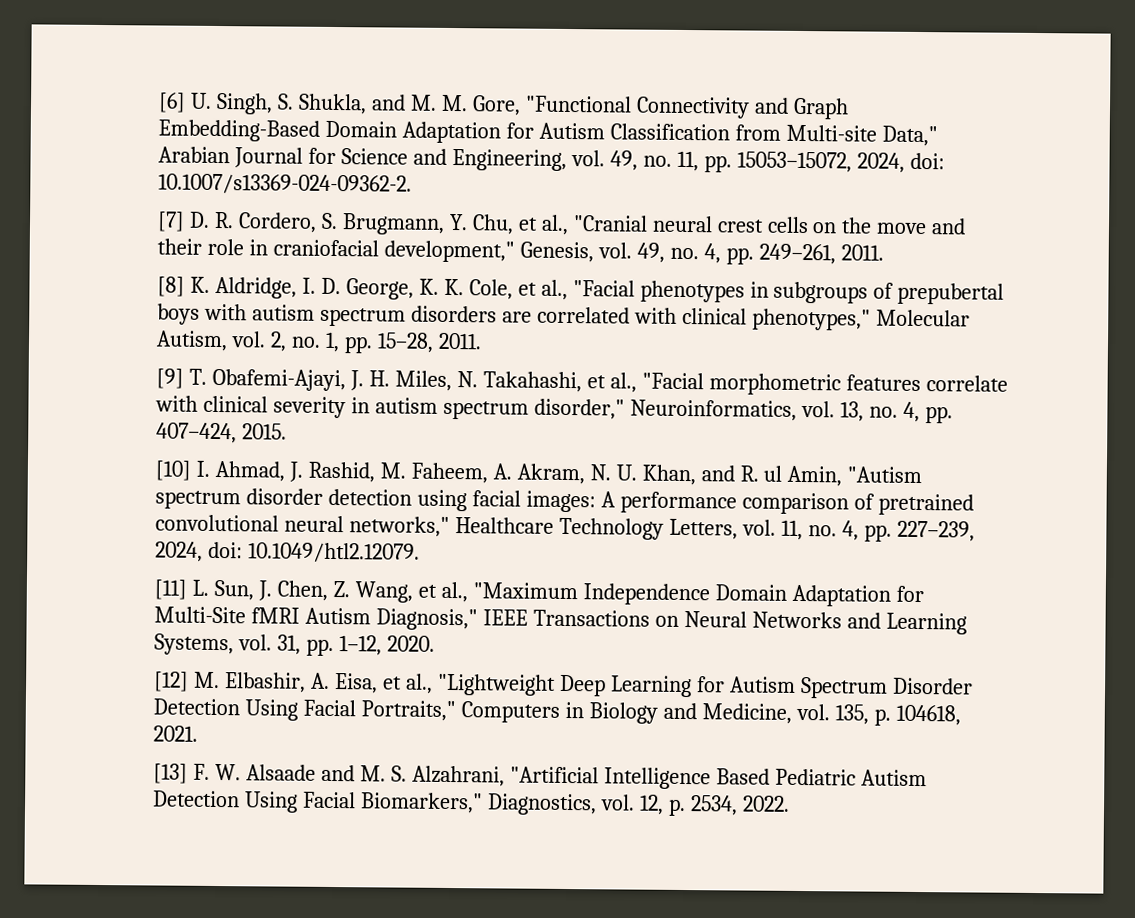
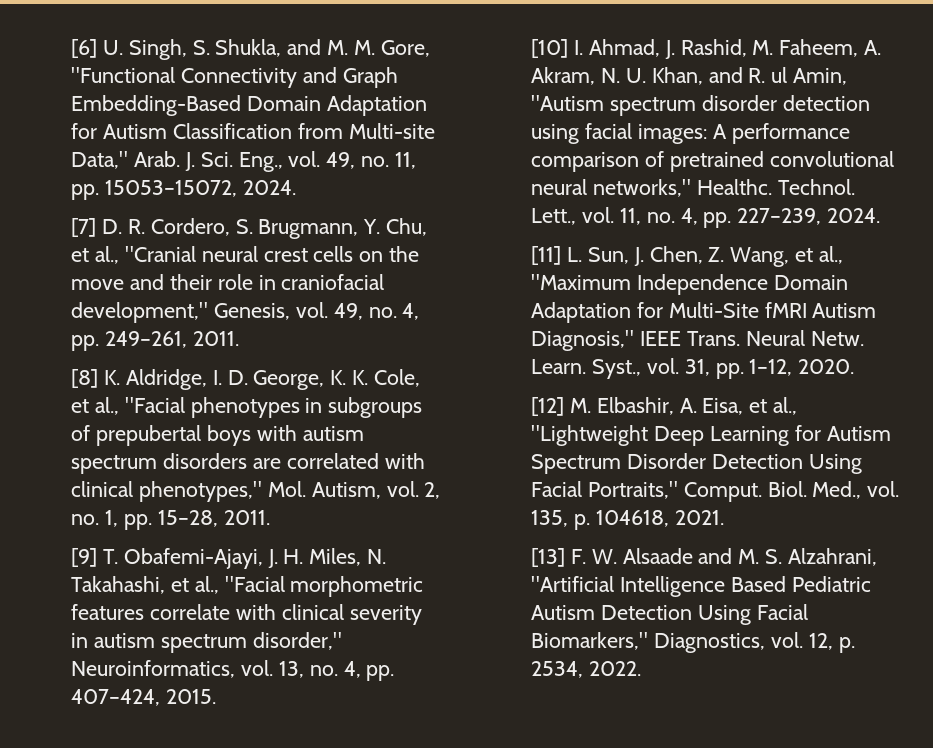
[158,146,567,171] Arabian Journal for Science and Engineering, -> [134,151,283,172] Arab. J. Sci. Eng.,
[856,152,945,173] [158,173,413,195] 2024, doi: 10.1007/s13369-024-09362-2. -> [242,180,296,195] 2024.
[875,309,970,327] Molecular -> [267,481,306,497] Mol.
[455,517,738,540] Healthcare Technology Letters, -> [696,179,855,195] [531,208,577,225] Healthc. Technol. Lett.,
[155,541,421,563] 2024, doi: 10.1049/htl2.12079. -> [826,208,880,223] 2024.
[532,609,967,635] [154,633,235,656] Transactions on Neural Networks and Learning Systems, -> [686,330,864,346] [531,359,642,379] Trans. Neural Netw. Learn. Syst.,
[461,701,792,724] Computers in Biology and Medicine, -> [683,481,862,502] Comput. Biol. Med.,

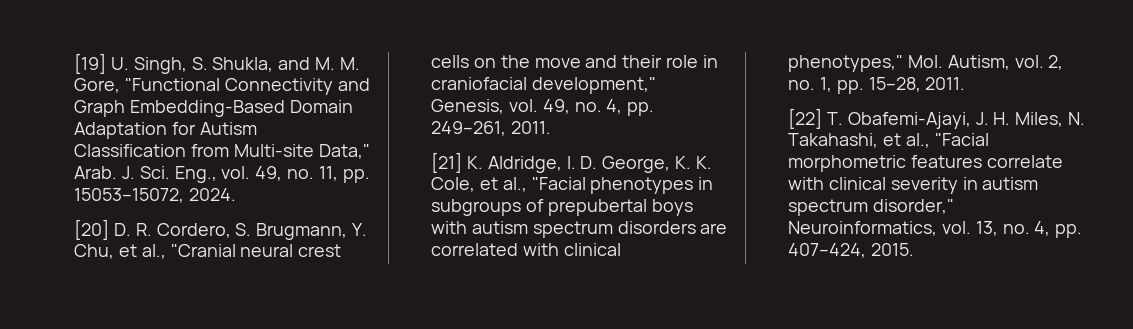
[71,39,98,58] [6] -> [73,53,106,74] [19]
[71,218,97,237] [7] -> [73,219,109,240] [20]
[71,369,99,388] [8] -> [430,152,462,173] [21]
[71,548,98,567] [9] -> [787,108,822,129] [22]
[531,39,881,59] [531,67,847,85] [531,95,870,116] [531,123,850,144] [531,151,894,172] [531,179,855,197] [531,207,880,228] [531,246,843,267] [531,274,848,295] [531,302,877,323] [531,330,864,351] [531,358,855,379] [531,397,798,416] [531,425,891,446] [531,453,862,474] [531,481,900,502] [531,510,724,530] [531,548,877,567] [531,576,871,597] [531,604,808,625] [531,632,855,653] [531,661,642,678] // [10] I. Ahmad, J. Rashid, M. Faheem, A. Akram, N. U. Khan, and R. ul Amin, "Autism spectrum disorder detection using facial images: A performance comparison of pretrained convolutional neural networks," Healthc. Technol. Lett., vol. 11, no. 4, pp. 227–239, 2024. // [11] L. Sun, J. Chen, Z. Wang, et al., "Maximum Independence Domain Adaptation for Multi-Site fMRI Autism Diagnosis," IEEE Trans. Neural Netw. Learn. Syst., vol. 31, pp. 1–12, 2020. // [12] M. Elbashir, A. Eisa, et al., "Lightweight Deep Learning for Autism Spectrum Disorder Detection Using Facial Portraits," Comput. Biol. Med., vol. 135, p. 104618, 2021. // [13] F. W. Alsaade and M. S. Alzahrani, "Artificial Intelligence Based Pediatric Autism Detection Using Facial Biomarkers," Diagnostics, vol. 12, p. 2534, 2022. -> (914, 249) none

